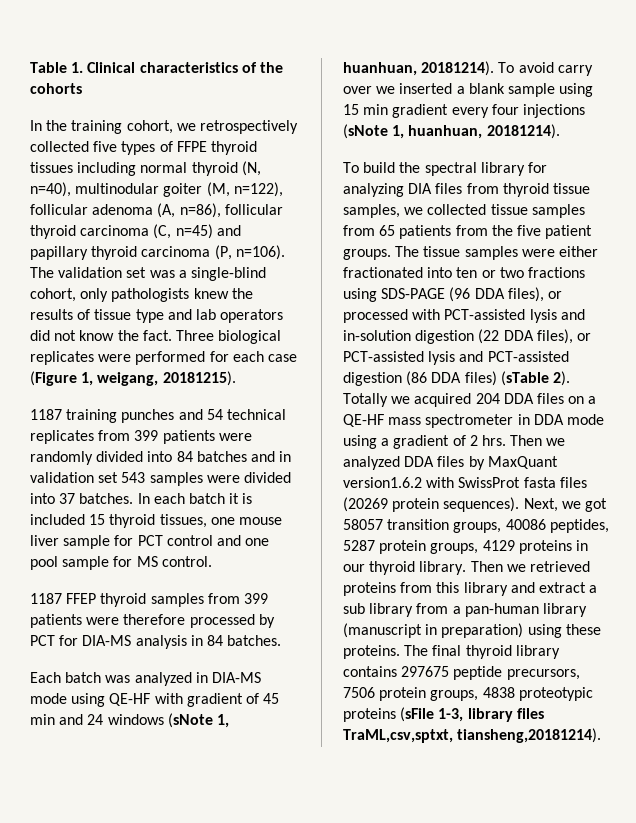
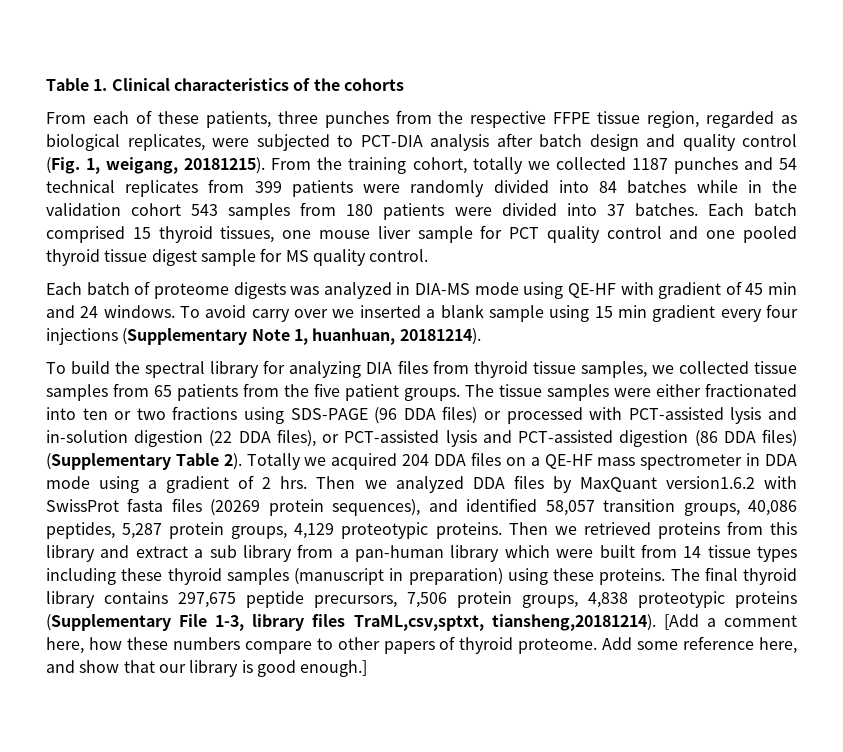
[30,120,298,134] [30,141,257,155] [30,161,261,176] [30,182,283,197] [30,203,283,218] [30,224,241,239] [30,245,285,260] [30,267,266,281] [30,288,253,302] [30,309,284,323] [30,330,282,344] [30,351,297,365] [30,371,236,386] [30,409,118,423] In the training cohort, we retrospectively collected five types of FFPE thyroid tissues including normal thyroid (N, n=40), multinodular goiter (M, n=122), follicular adenoma (A, n=86), follicular thyroid carcinoma (C, n=45) and papillary thyroid carcinoma (P, n=106). The validation set was a single-blind cohort, only pathologists knew the results of tissue type and lab operators did not know the fact. Three biological replicates were performed for each case (Figure 1, weigang, 20181215). // 1187 training -> [46,110,798,128] [46,133,797,151] [46,157,668,174] From each of these patients, three punches from the respective FFPE tissue region, regarded as biological replicates, were subjected to PCT-DIA analysis after batch design and quality control (Fig. 1, weigang, 20181215). From the training cohort, totally we collected 1187
[250,451,292,462] [30,472,203,486] and in validation set 543 samples -> [696,180,798,193] [46,202,445,220] while in the validation cohort 543 samples from 180 patients
[137,493,253,504] [30,514,85,525] In each batch it is included -> [707,203,798,216] [46,226,125,243] Each batch comprised
(163, 540) none -> [546,226,600,243] quality
[30,556,58,570] pool -> [743,226,798,243] [46,249,197,266] pooled thyroid tissue digest
(158, 561) none -> [312,249,366,266] quality
[30,593,268,607] [30,614,275,628] [30,635,282,649] [30,672,102,683] // 1187 FFEP thyroid samples from 399 patients were therefore processed by PCT for DIA-MS analysis in 84 batches. // Each batch -> [46,281,286,299] // Each batch of proteome digests
[107,713,229,728] [343,61,495,76] windows (sNote 1, huanhuan, 20181214). -> [103,305,175,318] windows.
[343,124,388,139] (sNote -> [122,328,290,345] (Supplementary Note
[507,287,544,302] files), -> [442,406,478,424] files)
[500,371,549,386] (sTable -> [46,453,219,470] (Supplementary Table
[443,497,607,512] [343,519,609,533] [343,540,588,554] [343,561,467,575] sequences). Next, we got 58057 transition groups, 40086 peptides, 5287 protein groups, 4129 proteins in our thyroid library. -> [332,498,798,516] [46,522,502,539] sequences), and identified 58,057 transition groups, 40,086 peptides, 5,287 protein groups, 4,129 proteotypic proteins.
(587, 610) none -> [504,544,797,562] [46,568,289,585] which were built from 14 tissue types including these thyroid samples
[401,666,450,677] 297675 -> [178,592,236,608] 297,675
[343,687,515,701] 7506 protein groups, 4838 -> [407,591,628,608] 7,506 protein groups, 4,838
[400,707,435,722] (sFile -> [46,614,208,631] (Supplementary File
(602, 735) none -> [663,614,797,630] [46,636,798,654] [46,660,368,677] [Add a comment here, how these numbers compare to other papers of thyroid proteome. Add some reference here, and show that our library is good enough.]

